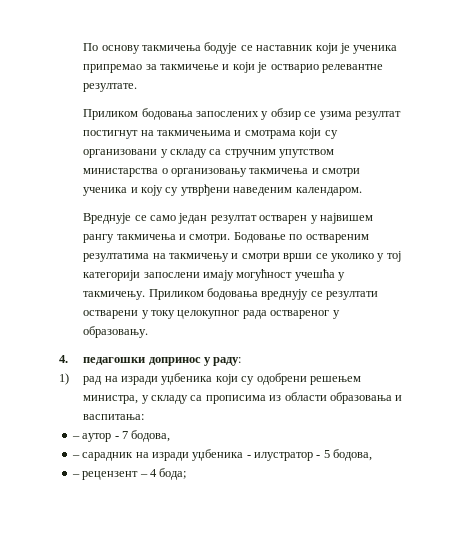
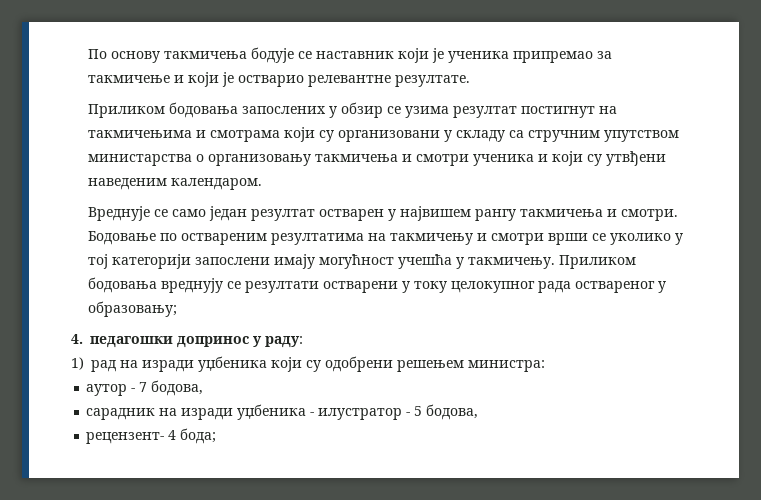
[141,184,230,196] коjу су утврђени -> [551,151,666,166] који су утвђени
[83,326,149,338] образовању. -> [87,301,177,317] образовању;
[83,392,403,404] [83,414,145,420] [71,436,80,439] министра, у складу са прописима из области образовања и васпитања: // – -> [468,360,545,372] министра: //
[71,455,80,458] – -> (204, 388) none
[71,471,148,480] – рецензент – -> [86,432,165,444] рецензент-

